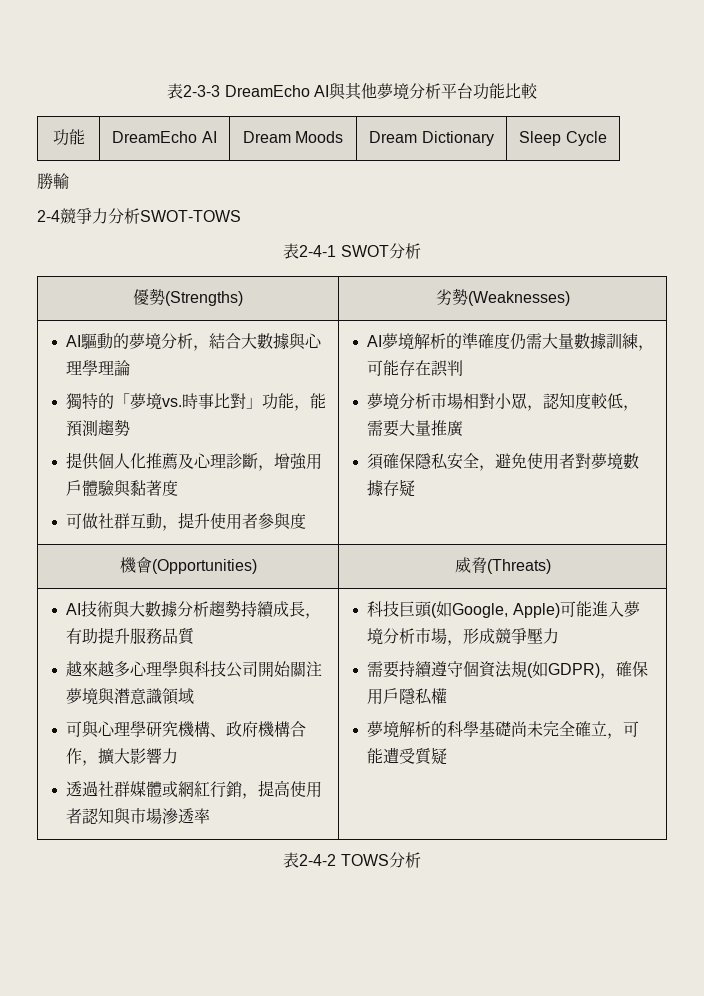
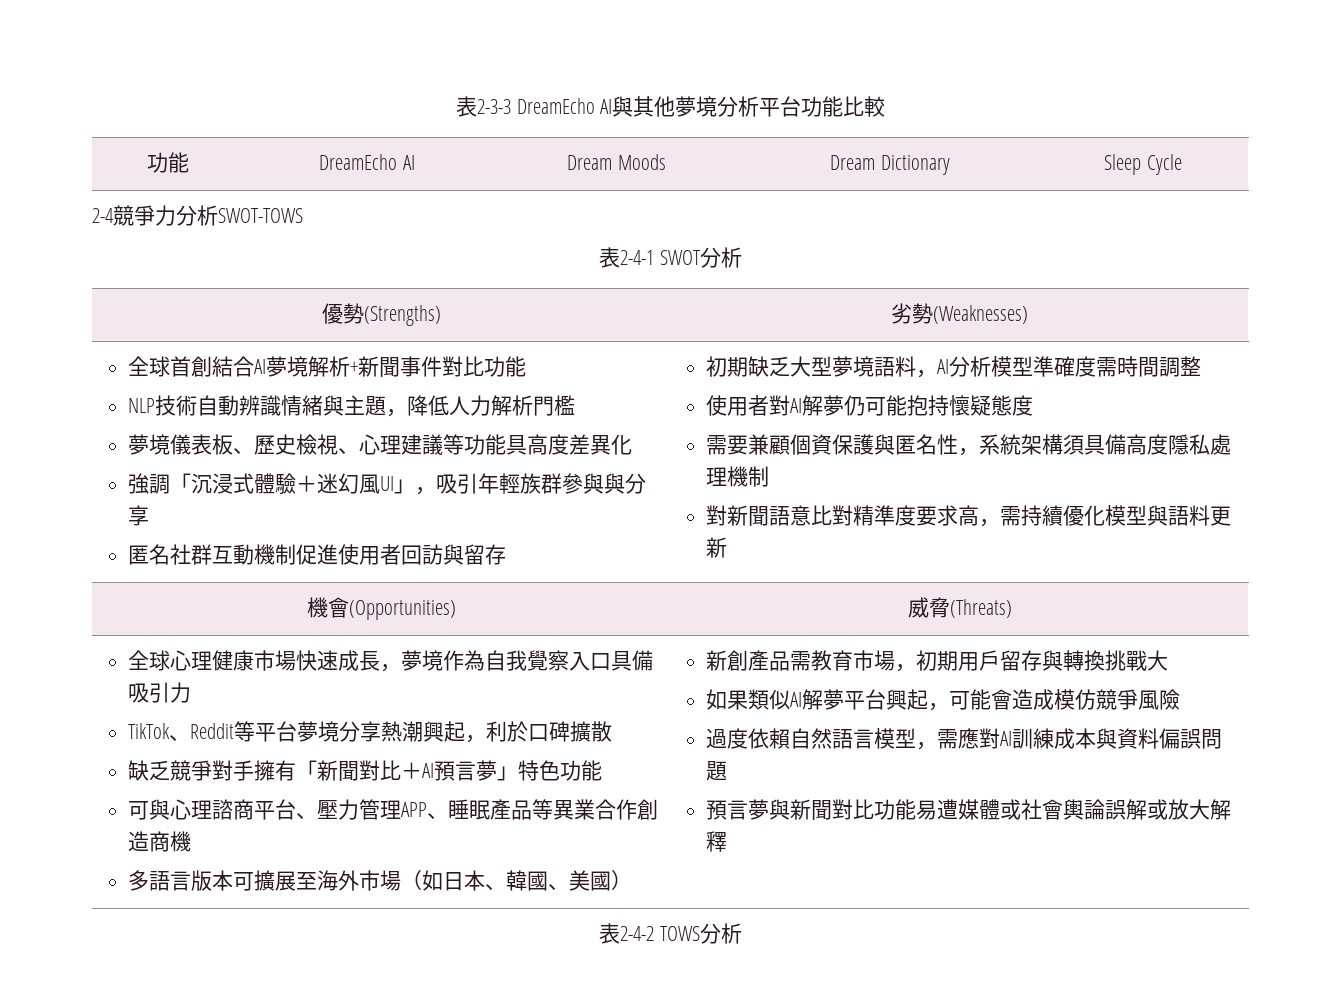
[37,173,69,190] // 勝輸 -> (1182, 164) none
[66,333,323,351] [66,360,131,376] [66,393,327,411] [66,419,131,437] [66,452,323,471] [66,480,179,497] [66,512,307,531] [367,333,655,351] [367,360,464,377] [367,393,640,411] [367,420,465,437] [367,453,640,471] [367,479,416,497] [119,557,257,574] [454,557,551,574] [66,600,322,619] [66,627,196,645] [66,661,323,678] [66,688,195,705] [66,721,307,738] [66,748,179,766] [66,780,323,799] [66,808,211,825] [367,601,640,618] [367,628,560,646] [367,661,649,679] [367,688,448,705] [367,721,640,739] [367,747,448,765] AI驅動的夢境分析，結合大數據與心理學理論 // 獨特的「夢境vs.時事比對」功能，能預測趨勢 // 提供個人化推薦及心理診斷，增強用戶體驗與黏著度 // 可做社群互動，提升使用者參與度 | AI夢境解析的準確度仍需大量數據訓練，可能存在誤判 // 夢境分析市場相對小眾，認知度較低，需要大量推廣 // 須確保隱私安全，避免使用者對夢境數據存疑 // 機會(Opportunities) | 威脅(Threats) // AI技術與大數據分析趨勢持續成長，有助提升服務品質 // 越來越多心理學與科技公司開始關注夢境與潛意識領域 // 可與心理學研究機構、政府機構合作，擴大影響力 // 透過社群媒體或網紅行銷，提高使用者認知與市場滲透率 | 科技巨頭(如Google, Apple)可能進入夢境分析市場，形成競爭壓力 // 需要持續遵守個資法規(如GDPR)，確保用戶隱私權 // 夢境解析的科學基礎尚未完全確立，可能遭受質疑 -> [128,356,527,377] [128,395,576,417] [128,434,633,455] [128,473,647,495] [128,505,150,526] [128,544,507,565] [706,356,1202,378] [706,395,1034,416] [706,434,1232,456] [706,466,770,487] [706,505,1232,527] [706,537,728,558] [307,597,456,620] [907,597,1012,618] [128,650,654,672] [128,682,192,703] [128,721,612,743] [128,760,603,781] [128,799,659,820] [128,831,192,852] [128,870,633,891] [706,650,1169,672] [706,689,1181,711] [706,728,1223,750] [706,761,728,781] [706,799,1232,820] [706,831,728,852] 全球首創結合AI夢境解析+新聞事件對比功能 // NLP技術自動辨識情緒與主題，降低人力解析門檻 // 夢境儀表板、歷史檢視、心理建議等功能具高度差異化 // 強調「沉浸式體驗＋迷幻風UI」，吸引年輕族群參與與分享 // 匿名社群互動機制促進使用者回訪與留存 | 初期缺乏大型夢境語料，AI分析模型準確度需時間調整 // 使用者對AI解夢仍可能抱持懷疑態度 // 需要兼顧個資保護與匿名性，系統架構須具備高度隱私處理機制 // 對新聞語意比對精準度要求高，需持續優化模型與語料更新 // 機會(Opportunities) | 威脅(Threats) // 全球心理健康市場快速成長，夢境作為自我覺察入口具備吸引力 // TikTok、Reddit等平台夢境分享熱潮興起，利於口碑擴散 // 缺乏競爭對手擁有「新聞對比＋AI預言夢」特色功能 // 可與心理諮商平台、壓力管理APP、睡眠產品等異業合作創造商機 // 多語言版本可擴展至海外市場（如日本、韓國、美國） | 新創產品需教育市場，初期用戶留存與轉換挑戰大 // 如果類似AI解夢平台興起，可能會造成模仿競爭風險 // 過度依賴自然語言模型，需應對AI訓練成本與資料偏誤問題 // 預言夢與新聞對比功能易遭媒體或社會輿論誤解或放大解釋

